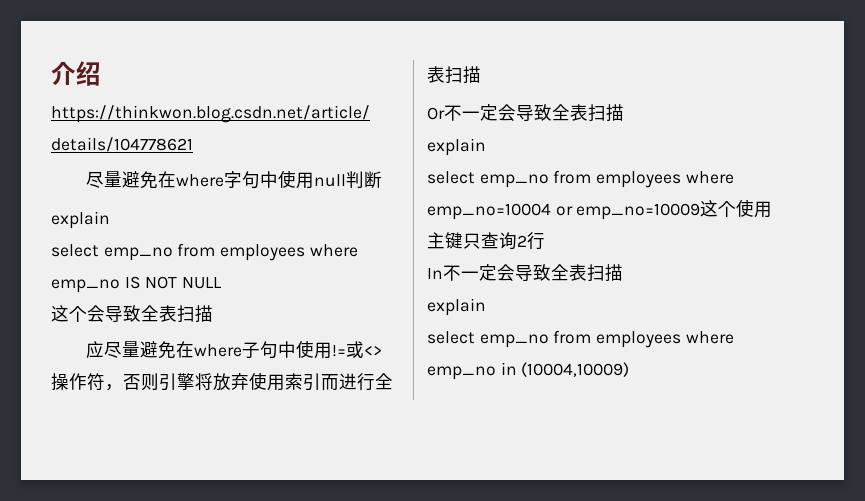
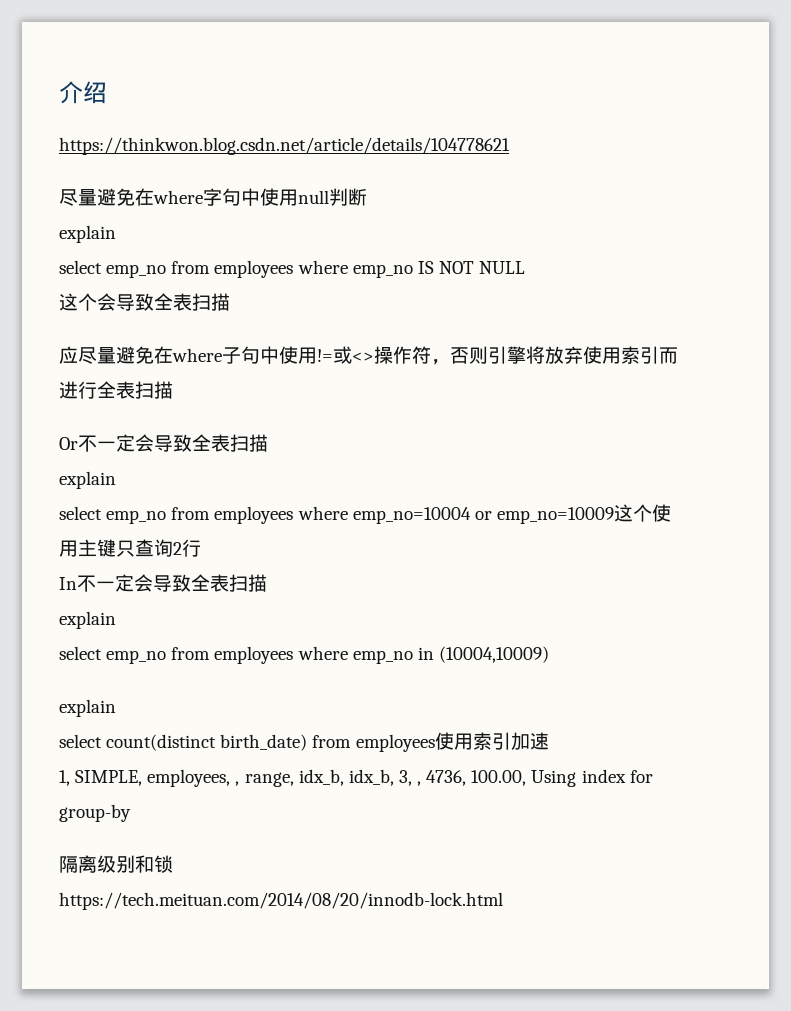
(630, 369) none -> [59,699,116,717] [59,732,549,752] [59,769,653,787] [59,804,131,822] [59,855,173,873] [59,892,503,910] // explain // select count(distinct birth_date) from employees使用索引加速 // 1, SIMPLE, employees, , range, idx_b, idx_b, 3, , 4736, 100.00, Using index for group-by // 隔离级别和锁 // https://tech.meituan.com/2014/08/20/innodb-lock.html

